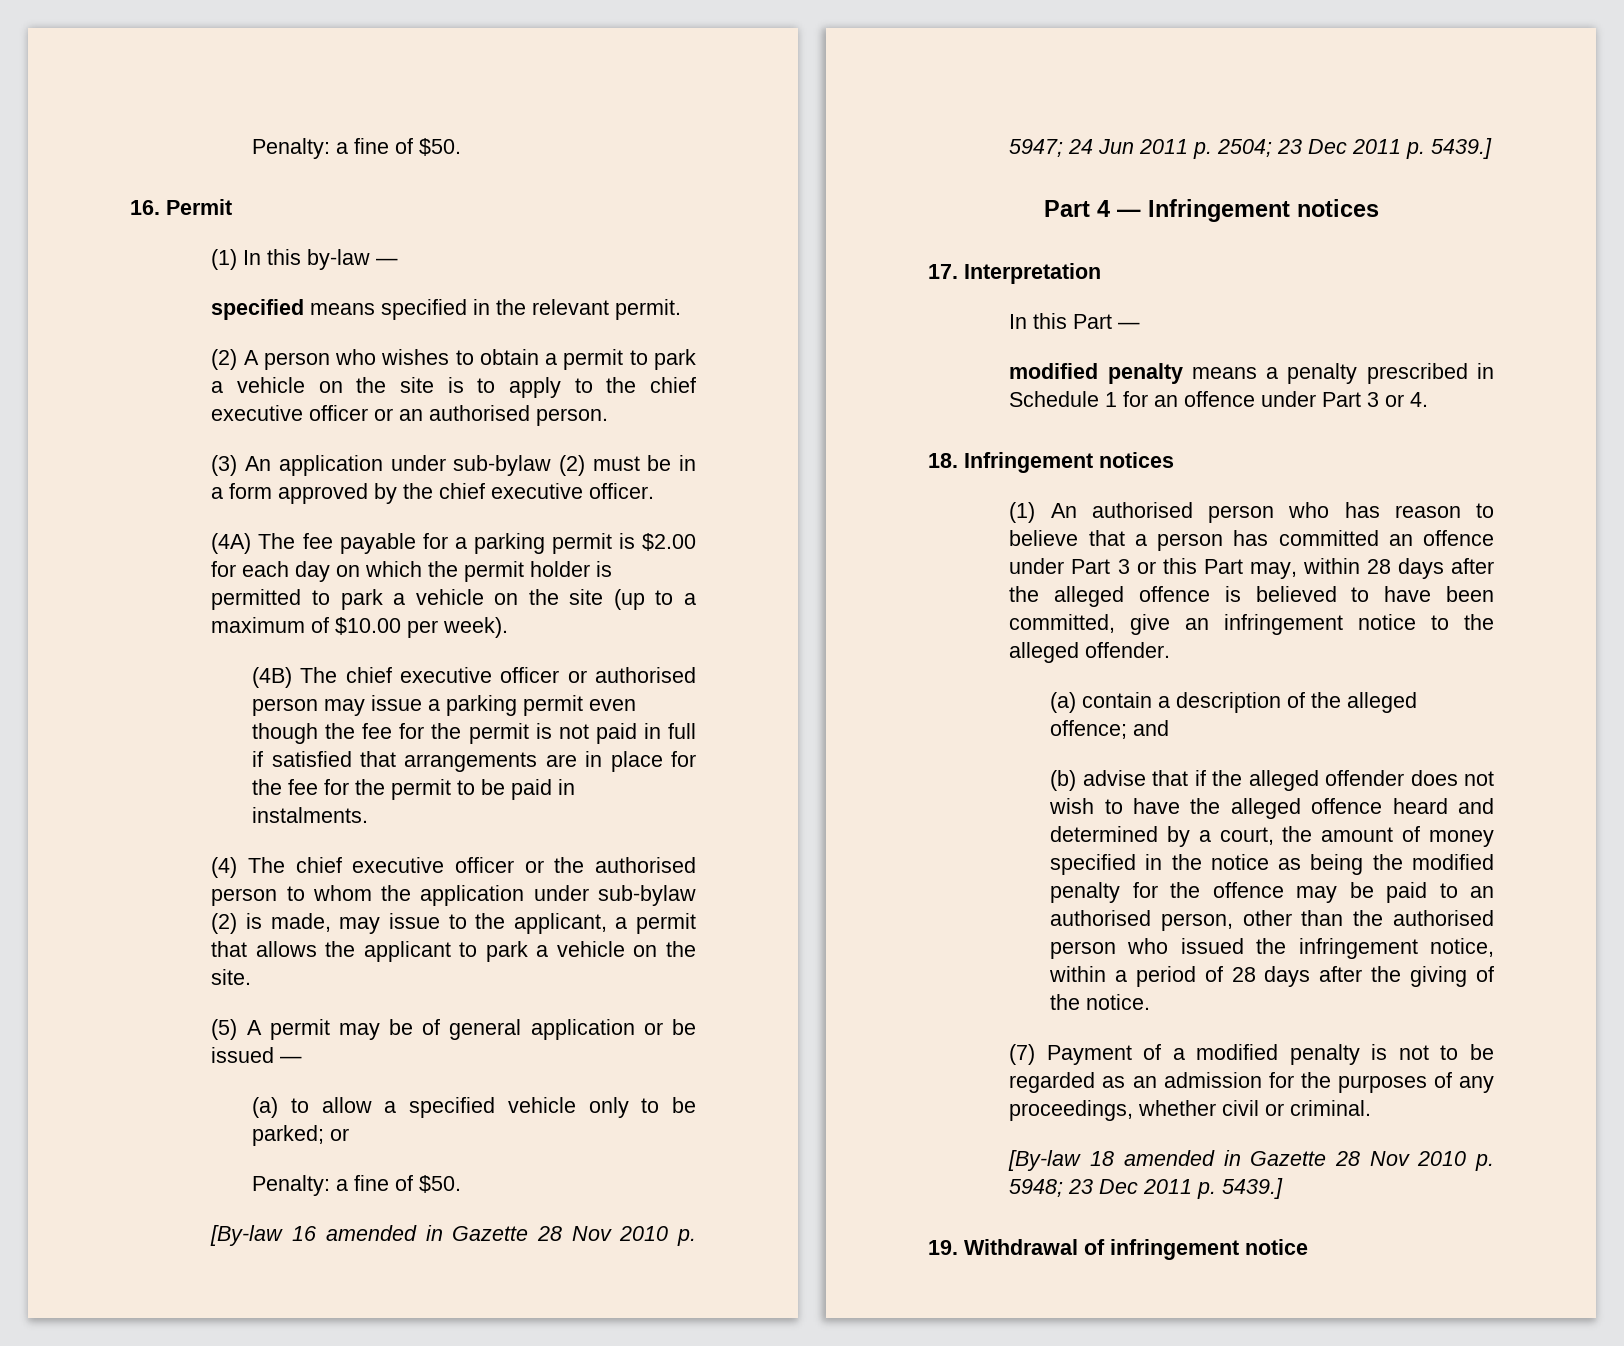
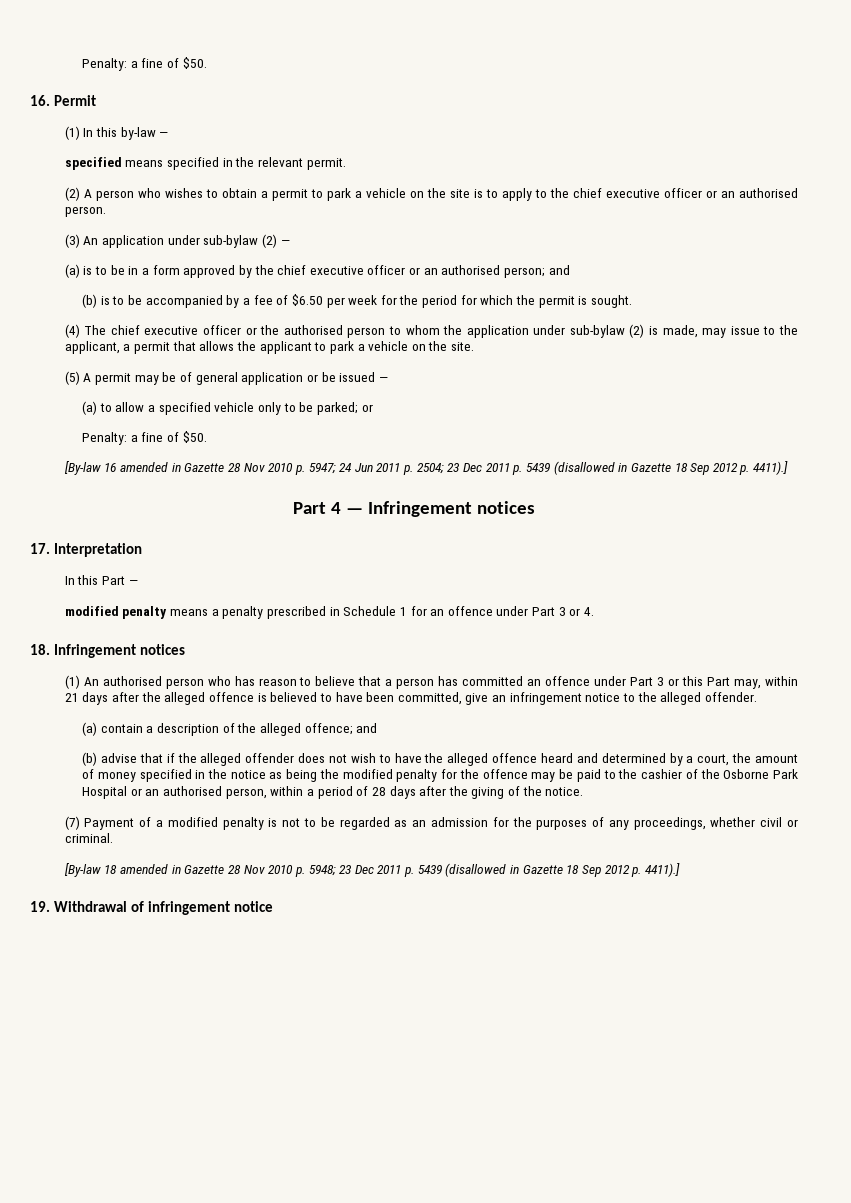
[592,456,640,471] must -> [280,240,290,245] [64,264,107,278] — // (a) is to
[589,483,655,499] [211,533,696,554] [211,561,613,582] [211,589,696,610] [211,617,509,638] [252,667,696,688] [252,695,637,716] [252,723,696,744] [252,751,696,772] [252,779,576,800] [252,807,369,823] officer. // (4A) The fee payable for a parking permit is $2.00 for each day on which the permit holder is permitted to park a vehicle on the site (up to a maximum of $10.00 per week). // (4B) The chief executive officer or authorised person may issue a parking permit even though the fee for the permit is not paid in full if satisfied that arrangements are in place for the fee for the permit to be paid in instalments. -> [367,265,570,278] [82,294,632,308] officer or an authorised person; and // (b) is to be accompanied by a fee of $6.50 per week for the period for which the permit is sought.
[1431,138,1493,159] 5439.] -> [525,461,789,475] 5439 (disallowed in Gazette 18 Sep 2012 p. 4411).]
[1366,559,1391,574] 28 -> [64,693,79,702] 21
[1470,886,1494,898] [1050,910,1494,931] [1050,938,1494,959] an authorised person, other than the authorised person who issued the infringement notice, -> [618,769,798,779] [82,786,267,799] the cashier of the Osborne Park Hospital or an authorised person,
[1222,1178,1284,1199] 5439.] -> [417,863,680,877] 5439 (disallowed in Gazette 18 Sep 2012 p. 4411).]

